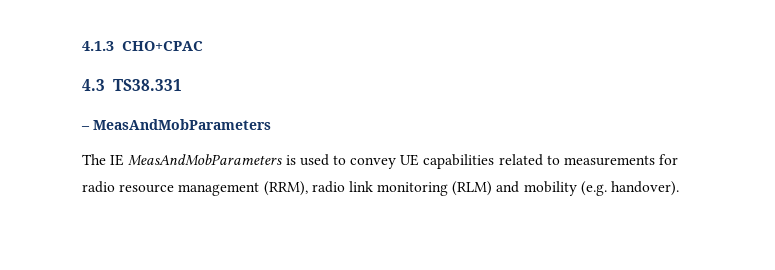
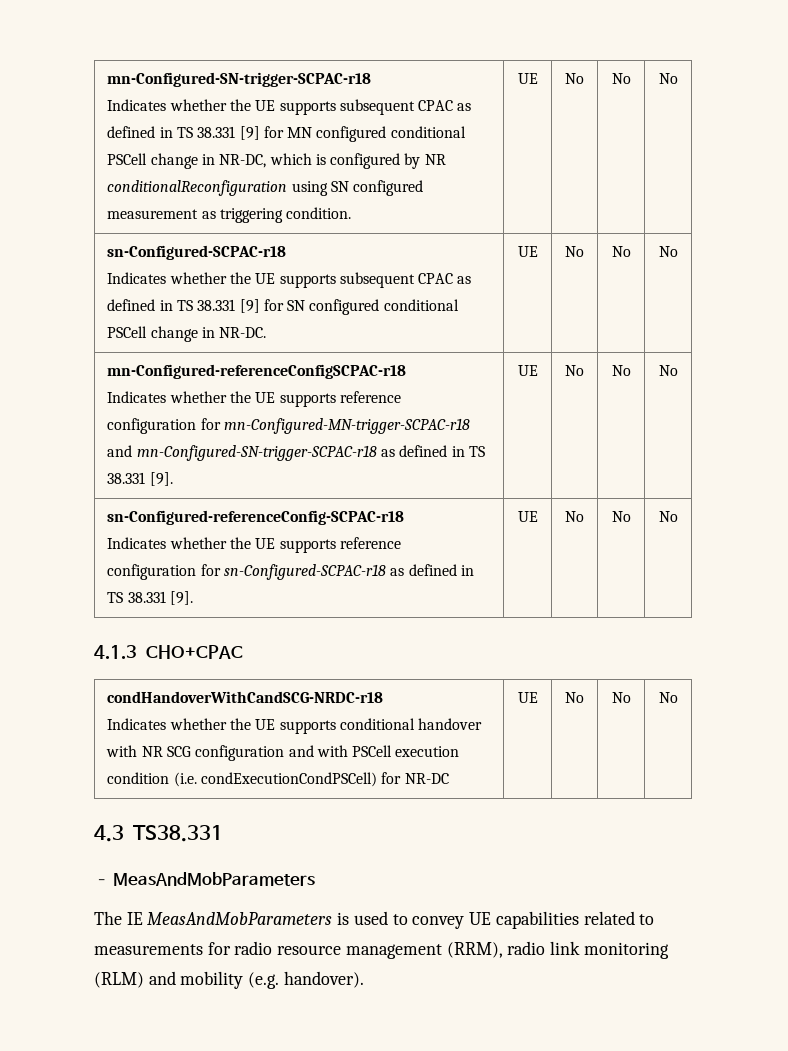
[82,41,203,51] 4.1.3 CHO+CPAC -> [107,72,372,87] [107,99,472,115] [107,126,466,142] [107,153,446,169] [107,180,424,196] [107,207,352,223] [517,73,538,84] [565,73,584,84] [611,73,631,84] [658,73,678,84] [107,245,287,260] [107,272,472,288] [107,299,459,315] [107,326,267,342] [517,246,538,257] [565,246,584,257] [611,246,631,257] [658,246,678,257] [107,364,407,379] [107,391,401,407] [107,418,470,434] [107,445,485,461] [107,472,173,486] [517,365,538,376] [565,365,584,376] [611,365,631,376] [658,365,678,376] [107,510,405,525] [107,537,401,553] [107,564,474,580] [107,591,193,605] [517,511,538,522] [565,511,584,522] [611,511,631,522] [658,511,678,522] [94,645,243,659] [107,691,384,703] [107,718,483,734] [106,745,460,761] [107,772,449,787] [517,692,538,703] [565,692,584,703] [611,692,631,703] [658,692,678,703] mn-Configured-SN-trigger-SCPAC-r18 // Indicates whether the UE supports subsequent CPAC as defined in TS 38.331 [9] for MN configured conditional PSCell change in NR-DC, which is configured by NR conditionalReconfiguration using SN configured measurement as triggering condition. | UE | No | No | No // sn-Configured-SCPAC-r18 // Indicates whether the UE supports subsequent CPAC as defined in TS 38.331 [9] for SN configured conditional PSCell change in NR-DC. | UE | No | No | No // mn-Configured-referenceConfigSCPAC-r18 // Indicates whether the UE supports reference configuration for mn-Configured-MN-trigger-SCPAC-r18 and mn-Configured-SN-trigger-SCPAC-r18 as defined in TS 38.331 [9]. | UE | No | No | No // sn-Configured-referenceConfig-SCPAC-r18 // Indicates whether the UE supports reference configuration for sn-Configured-SCPAC-r18 as defined in TS 38.331 [9]. | UE | No | No | No // 4.1.3 CHO+CPAC // condHandoverWithCandSCG-NRDC-r18 // Indicates whether the UE supports conditional handover with NR SCG configuration and with PSCell execution condition (i.e. condExecutionCondPSCell) for NR-DC | UE | No | No | No

